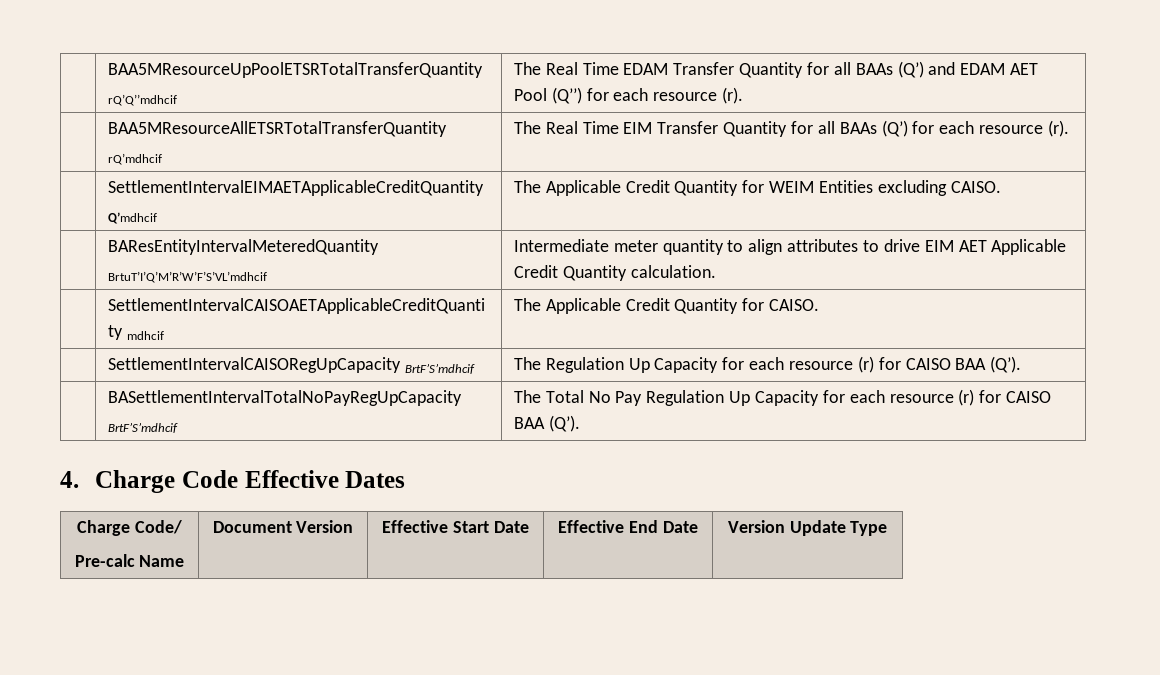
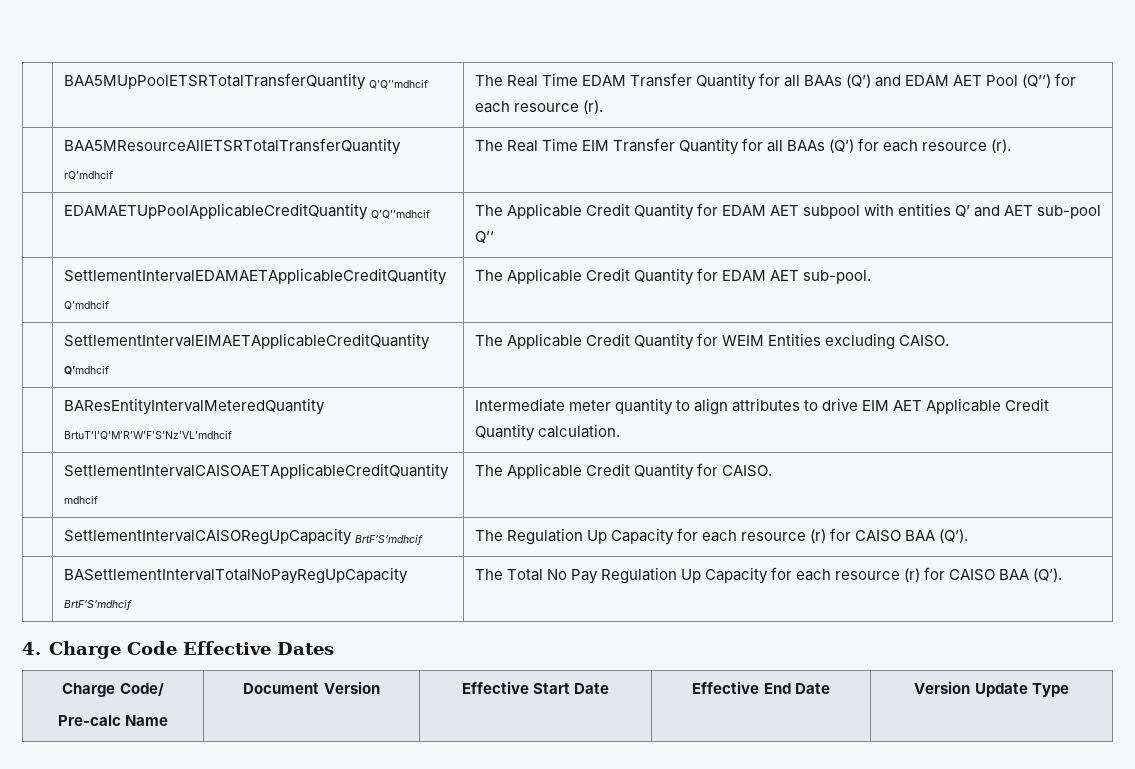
[107,62,483,78] [107,94,177,106] | BAA5MResourceUpPoolETSRTotalTransferQuantity rQ’Q’’mdhcif -> [63,73,428,90] | BAA5MUpPoolETSRTotalTransferQuantity Q’Q’’mdhcif
(1070, 128) none -> [63,203,430,220] [474,203,1102,220] [474,231,494,243] [63,268,447,285] [63,300,109,310] [474,268,871,285] // | EDAMAETUpPoolApplicableCreditQuantity Q’Q’’mdhcif | The Applicable Credit Quantity for EDAM AET subpool with entities Q’ and AET sub-pool Q’’ // | SettlementIntervalEDAMAETApplicableCreditQuantity Q’mdhcif | The Applicable Credit Quantity for EDAM AET sub-pool.
[107,271,267,283] BrtuT’I’Q’M’R’W’F’S’VL’mdhcif -> [63,430,232,440] BrtuT’I’Q’M’R’W’F’S’Nz’VL’mdhcif

